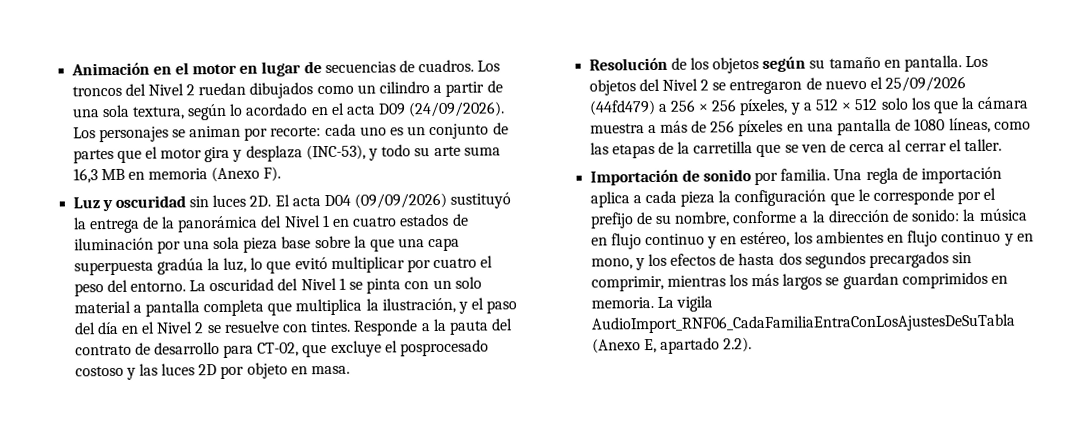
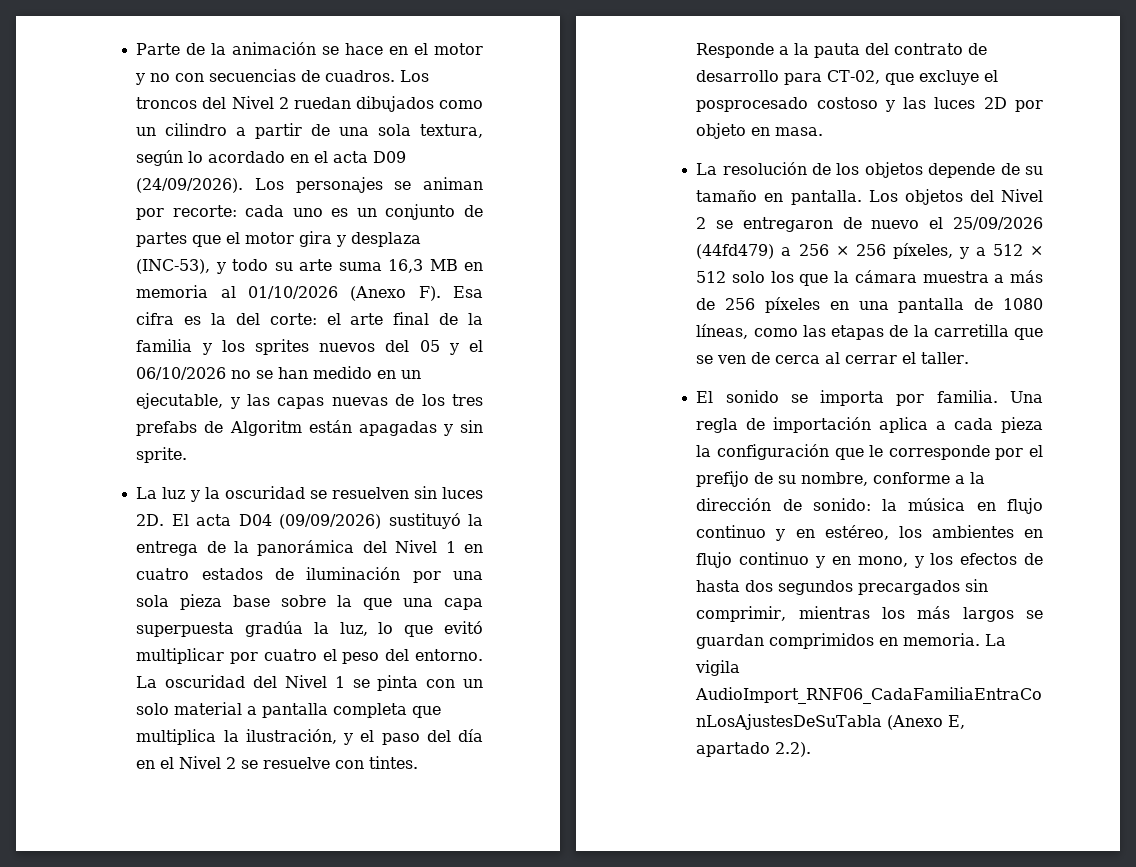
[70,61,322,77] Animación en el motor en lugar de -> [136,42,483,55] [135,73,205,85] Parte de la animación se hace en el motor y no con
(209, 174) none -> [220,286,339,299] al 01/10/2026
[72,195,186,212] // Luz y oscuridad -> [453,286,484,298] [136,312,483,325] [136,339,483,355] [136,366,422,380] [136,393,484,409] [136,420,483,436] [136,447,188,463] [136,486,409,502] Esa cifra es la del corte: el arte final de la familia y los sprites nuevos del 05 y el 06/10/2026 no se han medido en un ejecutable, y las capas nuevas de los tres prefabs de Algoritm están apagadas y sin sprite. // La luz y la oscuridad se resuelven
[588,57,668,71] Resolución -> [696,162,807,175] La resolución
[762,56,807,72] según -> [928,163,1020,178] depende de
[589,169,752,186] Importación de sonido -> [696,390,885,406] El sonido se importa

